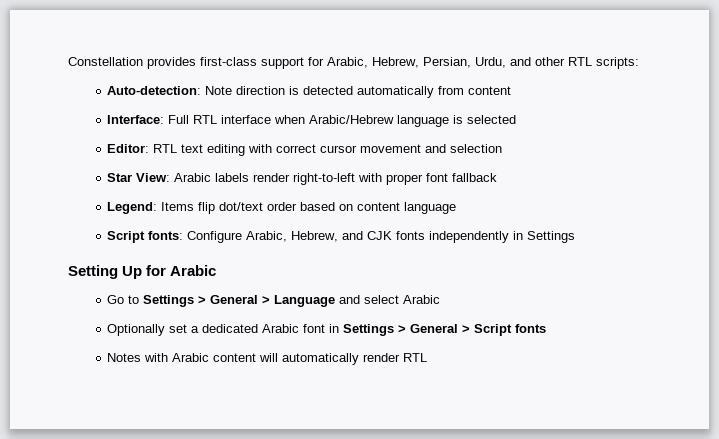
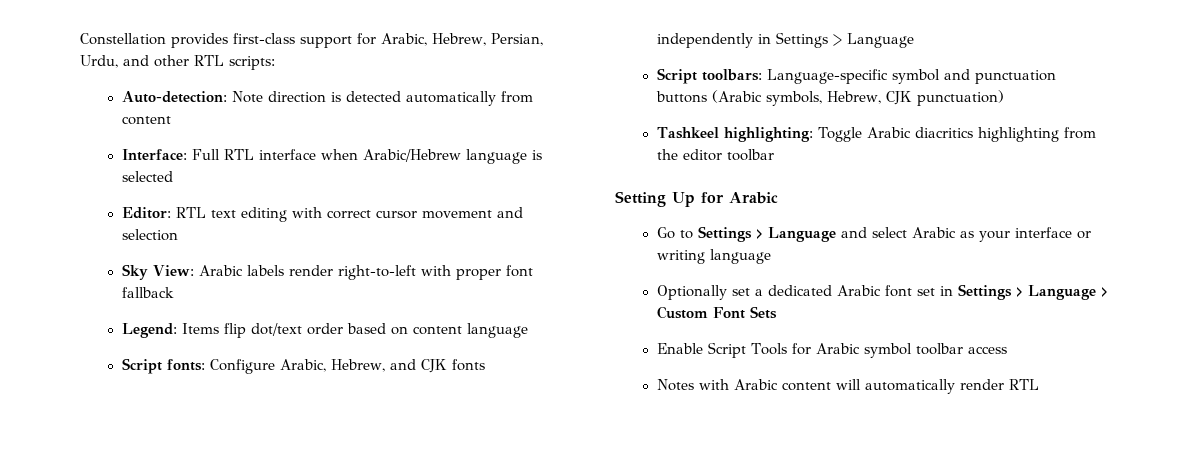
[107,173,133,182] Star -> [121,264,148,280] Sky
(576, 237) none -> [832,33,914,48] [656,68,1056,84] [655,90,1004,106] [656,127,1097,142] [656,149,774,161] > Language // Script toolbars: Language-specific symbol and punctuation buttons (Arabic symbols, Hebrew, CJK punctuation) // Tashkeel highlighting: Toggle Arabic diacritics highlighting from the editor toolbar
[210,295,271,304] General > -> (763, 234) none
(441, 299) none -> [959,227,1091,242] [656,249,771,264] as your interface or writing language
[329,324,547,336] in Settings > General > Script fonts -> [916,284,1108,300] [656,306,777,319] [656,342,1007,358] set in Settings > Language > Custom Font Sets // Enable Script Tools for Arabic symbol toolbar access

